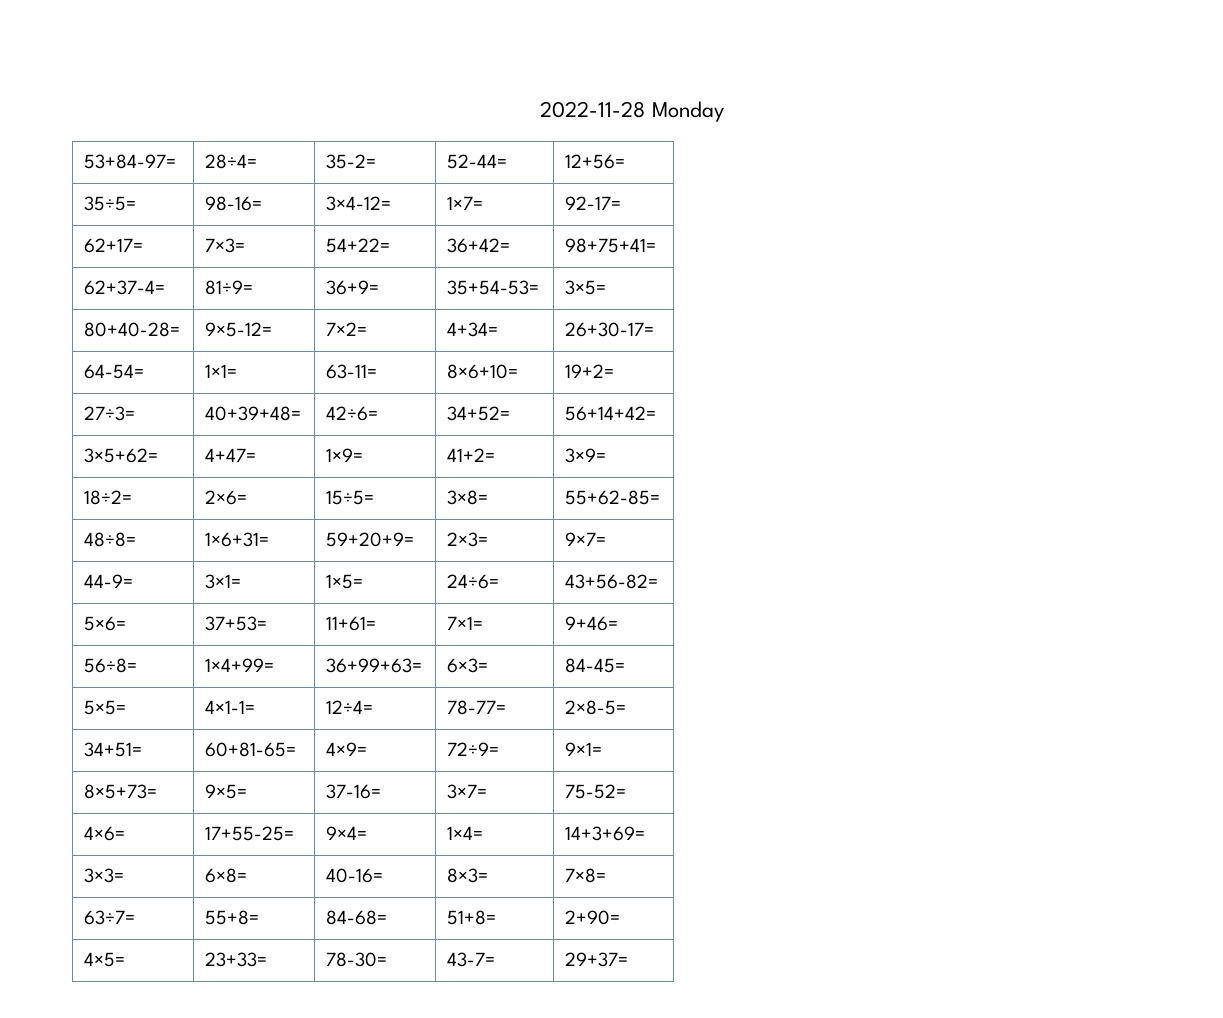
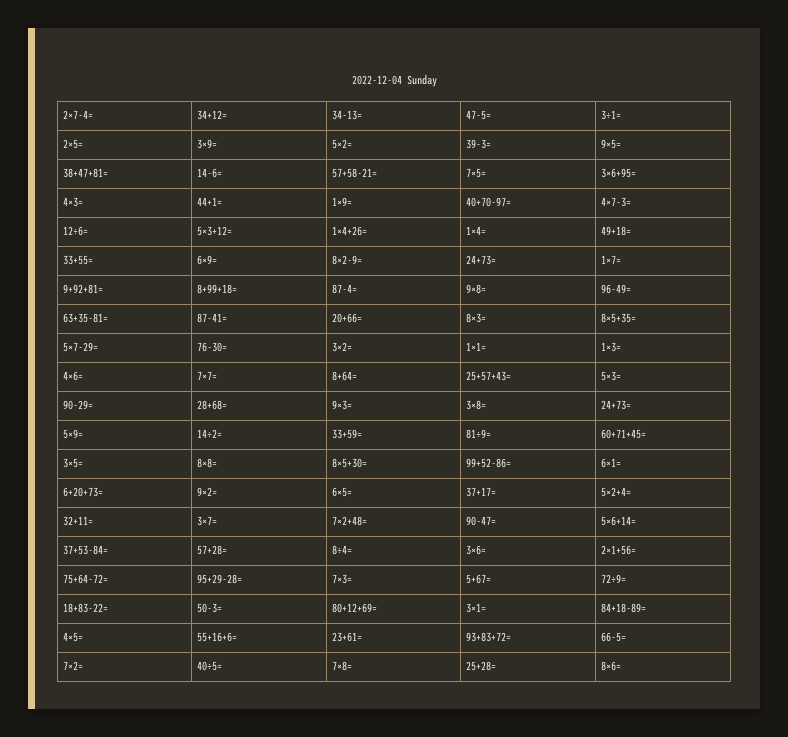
[540,101,724,122] [84,154,177,169] [205,154,258,169] [326,154,377,169] [447,154,508,169] [565,154,626,169] [84,196,137,211] [205,196,263,211] [326,196,392,211] [447,196,484,210] [565,196,622,210] [84,238,144,253] [205,238,246,253] [326,238,391,253] [447,238,511,253] [565,238,657,253] [84,280,166,295] [205,280,254,295] [326,280,380,295] [447,280,540,295] [565,280,607,295] [84,322,181,337] [205,322,273,337] [326,322,368,336] [447,322,499,337] [565,322,655,337] [84,364,145,379] [205,364,238,378] [326,364,378,379] [447,364,519,379] [565,364,615,378] [84,406,136,421] [205,406,302,421] [326,406,379,421] [447,406,511,421] [565,406,657,421] [84,448,159,463] [205,448,257,462] [326,448,364,462] [447,448,496,462] [565,448,607,463] [84,490,133,505] [205,490,248,505] [326,490,375,505] [447,490,489,505] [565,490,661,505] [84,532,137,547] [205,532,270,547] [326,532,415,547] [447,532,489,547] [565,532,607,546] [84,574,134,588] [205,574,242,589] [326,574,364,589] [447,574,500,589] [565,574,659,589] [84,616,127,631] [205,616,268,631] [326,616,377,631] [447,616,484,630] [565,616,619,631] [84,658,138,673] [205,658,275,672] [326,658,423,673] [447,658,489,673] [565,658,626,673] [84,700,127,715] [205,700,256,714] [326,700,374,714] [447,700,507,715] [565,700,627,715] [84,742,143,757] [205,742,297,757] [326,742,368,756] [447,742,500,756] [565,742,603,756] [84,784,158,799] [205,784,248,799] [326,784,382,799] [447,784,488,799] [565,784,627,799] [84,826,126,841] [205,826,295,841] [326,826,368,840] [447,826,484,840] [565,826,646,841] [84,868,125,883] [205,868,248,883] [326,868,384,883] [447,868,489,883] [565,868,607,883] [84,910,136,925] [205,910,260,925] [326,910,388,925] [447,910,497,925] [565,910,621,925] [84,952,126,967] [205,952,268,967] [326,952,388,967] [447,952,496,967] [565,952,629,967] 2022-11-28 Monday // 53+84-97= | 28÷4= | 35-2= | 52-44= | 12+56= // 35÷5= | 98-16= | 3×4-12= | 1×7= | 92-17= // 62+17= | 7×3= | 54+22= | 36+42= | 98+75+41= // 62+37-4= | 81÷9= | 36+9= | 35+54-53= | 3×5= // 80+40-28= | 9×5-12= | 7×2= | 4+34= | 26+30-17= // 64-54= | 1×1= | 63-11= | 8×6+10= | 19+2= // 27÷3= | 40+39+48= | 42÷6= | 34+52= | 56+14+42= // 3×5+62= | 4+47= | 1×9= | 41+2= | 3×9= // 18÷2= | 2×6= | 15÷5= | 3×8= | 55+62-85= // 48÷8= | 1×6+31= | 59+20+9= | 2×3= | 9×7= // 44-9= | 3×1= | 1×5= | 24÷6= | 43+56-82= // 5×6= | 37+53= | 11+61= | 7×1= | 9+46= // 56÷8= | 1×4+99= | 36+99+63= | 6×3= | 84-45= // 5×5= | 4×1-1= | 12÷4= | 78-77= | 2×8-5= // 34+51= | 60+81-65= | 4×9= | 72÷9= | 9×1= // 8×5+73= | 9×5= | 37-16= | 3×7= | 75-52= // 4×6= | 17+55-25= | 9×4= | 1×4= | 14+3+69= // 3×3= | 6×8= | 40-16= | 8×3= | 7×8= // 63÷7= | 55+8= | 84-68= | 51+8= | 2+90= // 4×5= | 23+33= | 78-30= | 43-7= | 29+37= -> [351,74,437,87] [63,110,94,119] [197,110,228,120] [332,110,363,120] [466,110,492,120] [601,110,622,120] [63,139,84,149] [197,139,218,149] [332,139,353,149] [466,139,492,149] [601,139,622,149] [63,168,109,178] [197,168,223,178] [332,168,378,178] [466,168,487,178] [601,168,637,178] [63,197,84,207] [197,197,223,206] [332,197,353,206] [466,197,512,207] [601,197,632,207] [63,226,89,236] [197,226,233,236] [332,226,368,236] [466,226,487,235] [601,226,632,236] [63,255,94,265] [197,255,218,265] [332,255,363,265] [466,255,497,265] [601,255,622,264] [63,284,104,294] [197,284,238,294] [332,284,358,294] [466,284,487,294] [601,284,632,294] [63,313,109,323] [197,313,228,323] [332,313,363,323] [466,313,487,323] [601,313,637,323] [63,342,99,352] [197,342,228,352] [332,342,353,352] [466,342,487,351] [601,342,622,352] [63,371,84,381] [197,371,218,380] [332,371,358,381] [466,371,512,381] [601,371,622,381] [63,400,94,410] [197,400,228,410] [332,400,353,410] [466,400,487,410] [601,400,632,410] [63,429,84,439] [197,429,223,438] [332,429,363,439] [466,429,492,439] [601,429,647,439] [63,458,84,468] [197,458,218,468] [332,458,368,468] [466,458,512,468] [601,458,622,468] [63,487,104,497] [197,487,218,496] [332,487,353,497] [466,487,497,497] [601,487,632,497] [63,516,94,526] [197,516,218,526] [332,516,368,526] [466,516,497,526] [601,516,637,526] [63,545,109,555] [197,545,228,555] [332,545,353,555] [466,545,487,555] [601,545,637,555] [63,574,109,584] [197,574,243,584] [332,574,353,584] [466,574,492,584] [601,574,627,583] [63,603,109,613] [197,603,223,613] [332,603,378,613] [466,603,487,613] [601,603,647,613] [63,632,84,642] [197,632,238,642] [332,632,363,642] [466,632,512,642] [601,632,627,642] [63,661,84,670] [197,661,223,671] [332,661,353,671] [466,661,497,671] [601,661,622,671] 2022-12-04 Sunday // 2×7-4= | 34+12= | 34-13= | 47-5= | 3÷1= // 2×5= | 3×9= | 5×2= | 39-3= | 9×5= // 38+47+81= | 14-6= | 57+58-21= | 7×5= | 3×6+95= // 4×3= | 44+1= | 1×9= | 40+70-97= | 4×7-3= // 12÷6= | 5×3+12= | 1×4+26= | 1×4= | 49+18= // 33+55= | 6×9= | 8×2-9= | 24+73= | 1×7= // 9+92+81= | 8+99+18= | 87-4= | 9×8= | 96-49= // 63+35-81= | 87-41= | 20+66= | 8×3= | 8×5+35= // 5×7-29= | 76-30= | 3×2= | 1×1= | 1×3= // 4×6= | 7×7= | 8+64= | 25+57+43= | 5×3= // 90-29= | 28+68= | 9×3= | 3×8= | 24+73= // 5×9= | 14÷2= | 33+59= | 81÷9= | 60+71+45= // 3×5= | 8×8= | 8×5+30= | 99+52-86= | 6×1= // 6+20+73= | 9×2= | 6×5= | 37+17= | 5×2+4= // 32+11= | 3×7= | 7×2+48= | 90-47= | 5×6+14= // 37+53-84= | 57+28= | 8÷4= | 3×6= | 2×1+56= // 75+64-72= | 95+29-28= | 7×3= | 5+67= | 72÷9= // 18+83-22= | 50-3= | 80+12+69= | 3×1= | 84+18-89= // 4×5= | 55+16+6= | 23+61= | 93+83+72= | 66-5= // 7×2= | 40÷5= | 7×8= | 25+28= | 8×6=

